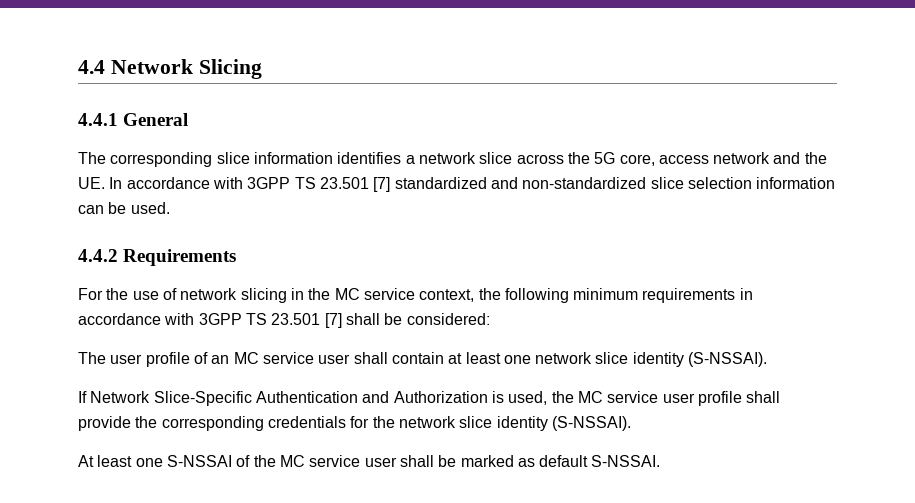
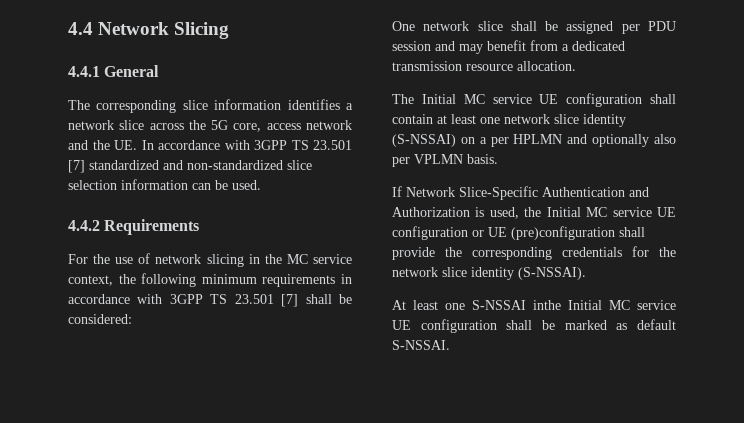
[78,352,351,367] The user profile of an MC service user -> [392,21,676,34] [392,40,625,54] [392,61,576,71] [392,93,643,107] One network slice shall be assigned per PDU session and may benefit from a dedicated transmission resource allocation. // The Initial MC service UE configuration
[688,352,768,367] (S-NSSAI). -> [392,134,676,147] [392,154,498,167] (S-NSSAI) on a per HPLMN and optionally also per VPLMN basis.
[577,391,742,406] MC service user profile -> [546,207,676,217] [392,226,615,240] Initial MC service UE configuration or UE (pre)configuration
[236,455,397,467] of the MC service user -> [533,300,676,310] [392,319,497,333] inthe Initial MC service UE configuration

